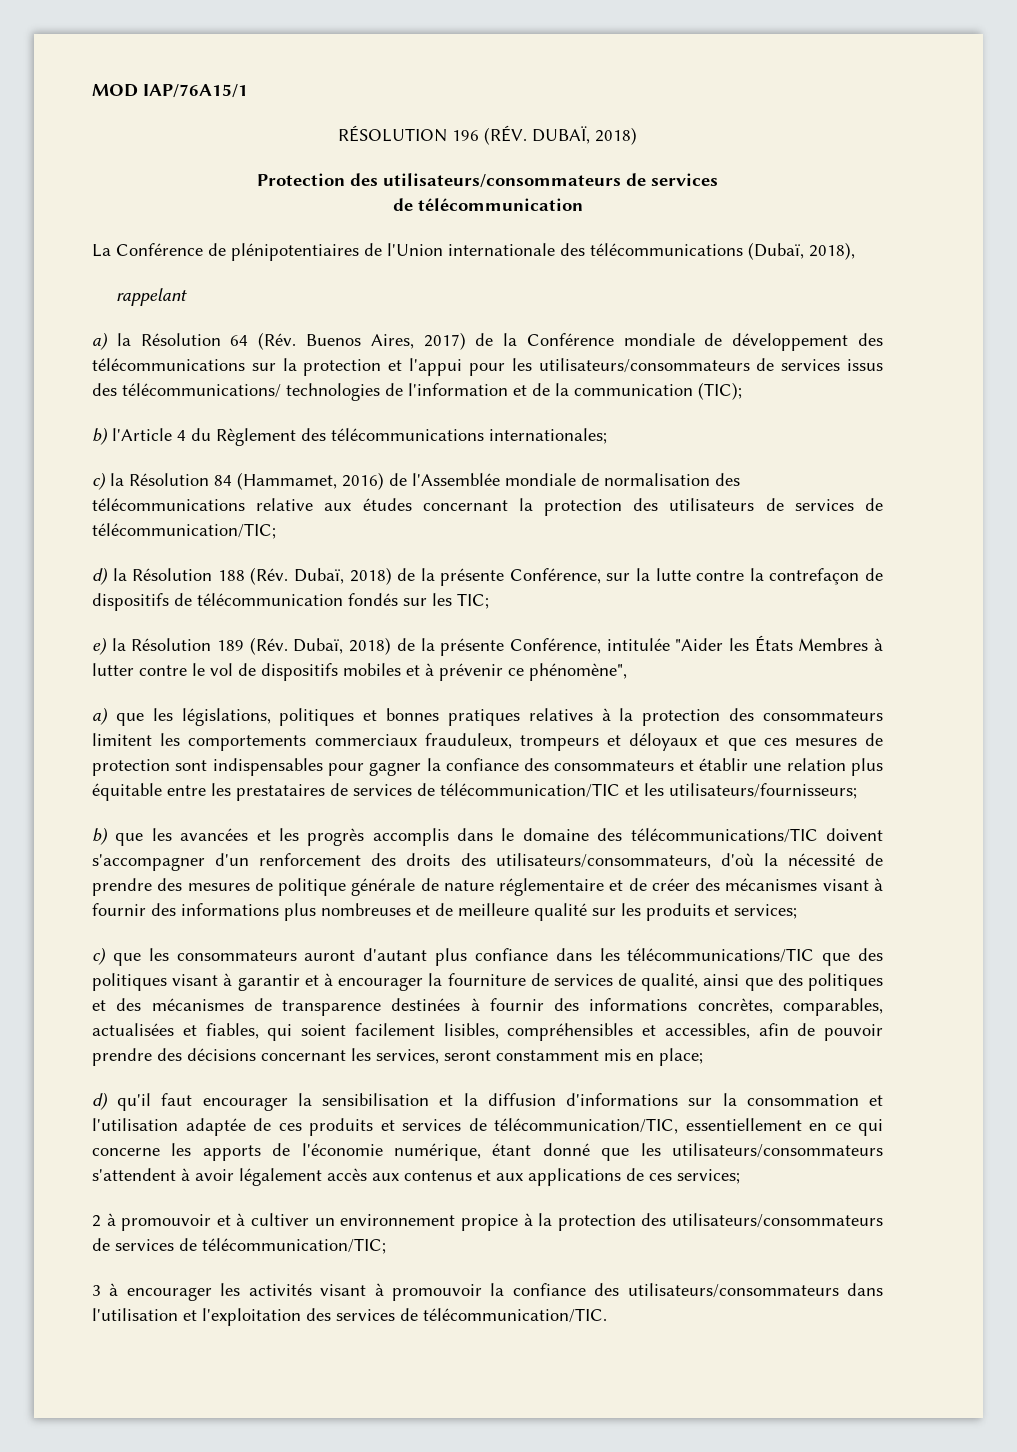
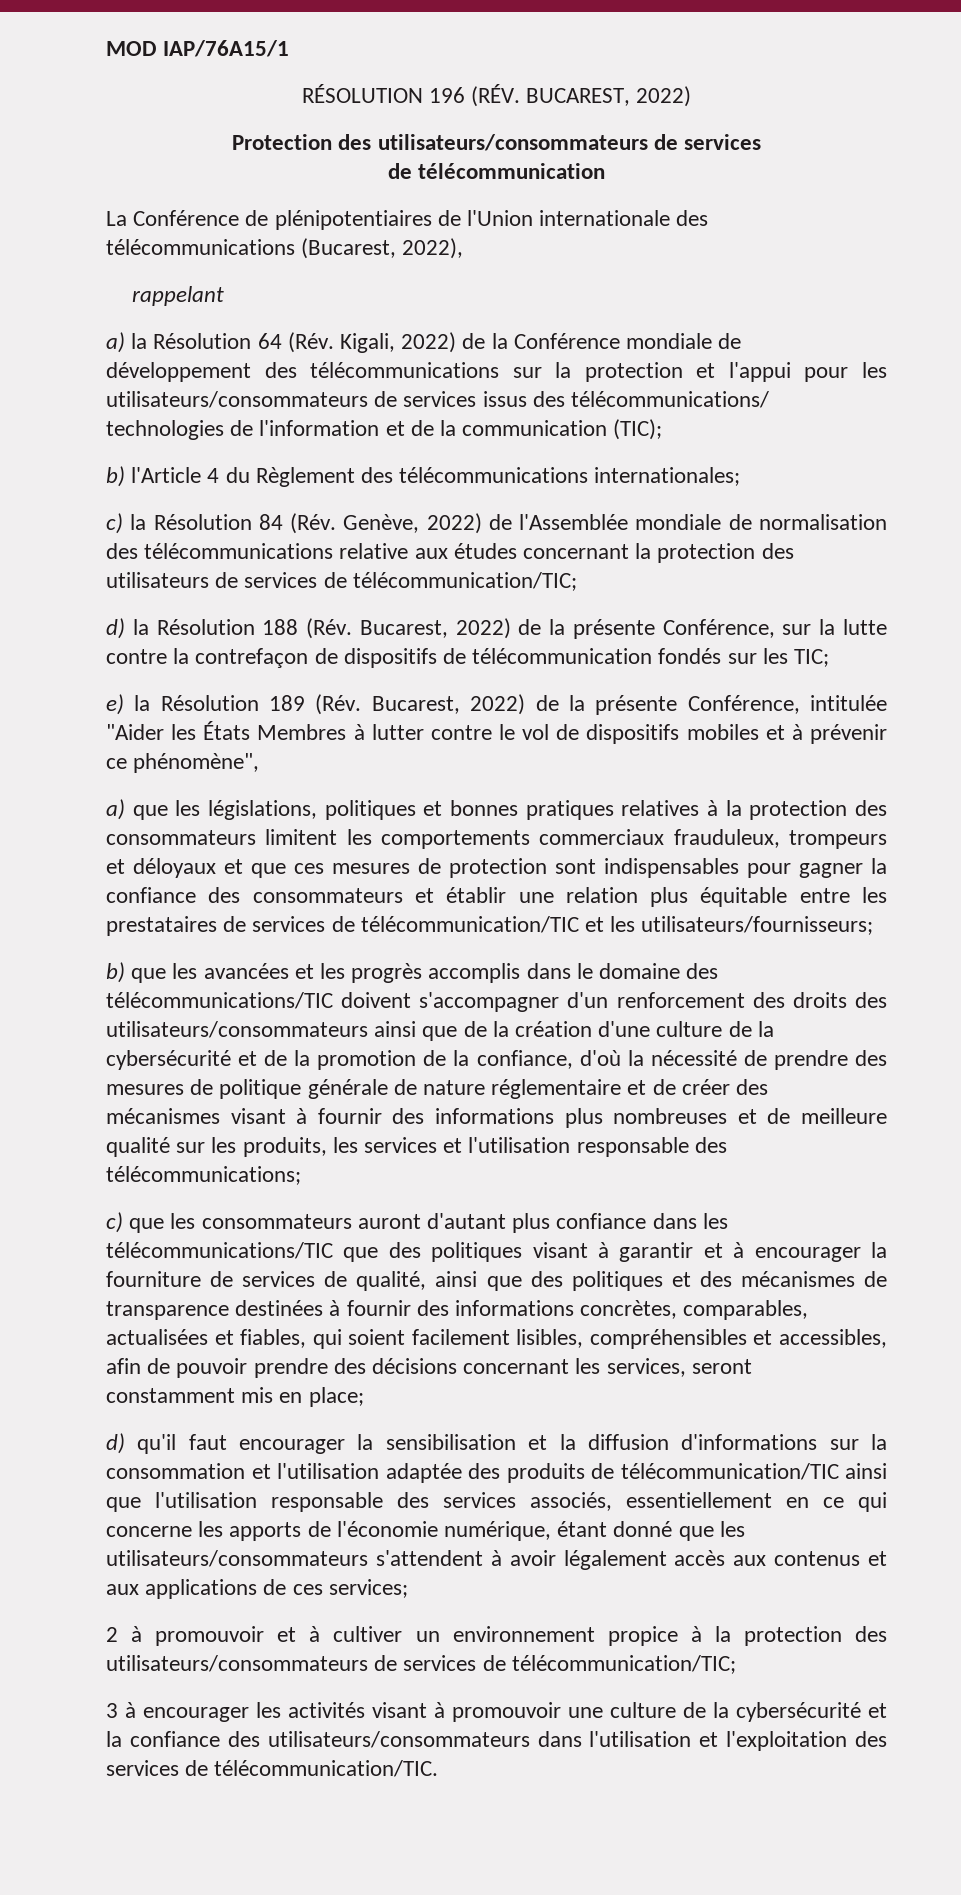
[532,126,637,145] DUBAÏ, 2018) -> [526,86,692,107] BUCAREST, 2022)
[748,242,855,260] (Dubaï, 2018), -> [301,238,464,259] (Bucarest, 2022),
[305,332,466,350] Buenos Aires, 2017) -> [340,332,457,353] Kigali, 2022)
[237,472,384,490] (Hammamet, 2016) -> [290,513,482,534] (Rév. Genève, 2022)
[293,567,392,585] Dubaï, 2018) -> [359,618,511,639] Bucarest, 2022)
[293,637,392,655] Dubaï, 2018) -> [371,694,526,715] Bucarest, 2022)
[495,853,711,869] utilisateurs/consommateurs, -> [106,1021,774,1041] [106,1050,573,1070] utilisateurs/consommateurs ainsi que de la création d'une culture de la cybersécurité et de la promotion de la confiance,
[646,903,797,921] produits et services; -> [242,1137,727,1157] [106,1166,301,1185] produits, les services et l'utilisation responsable des télécommunications;
[253,1118,678,1136] de ces produits et services de télécommunication/TIC, -> [468,1463,887,1483] [106,1492,612,1512] des produits de télécommunication/TIC ainsi que l'utilisation responsable des services associés,
(482, 1292) none -> [568,1702,887,1722] une culture de la cybersécurité et

